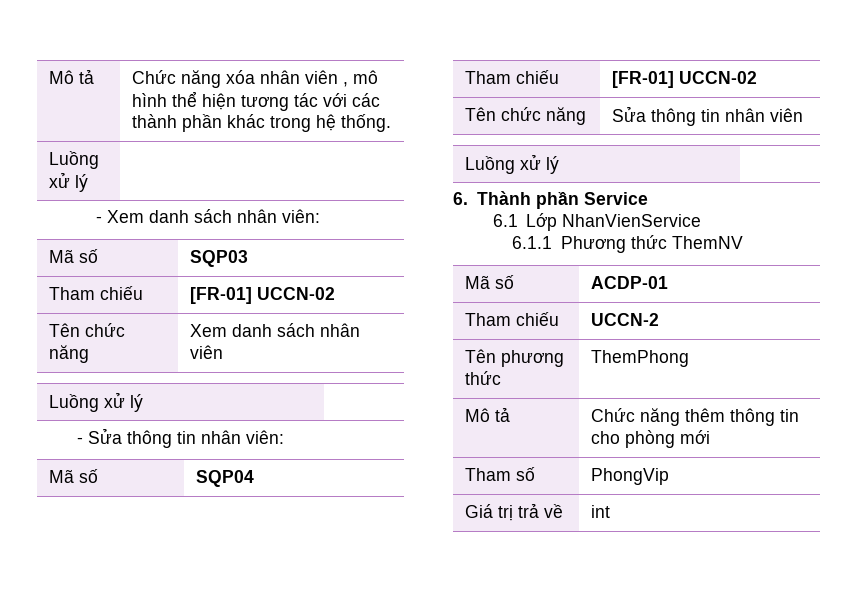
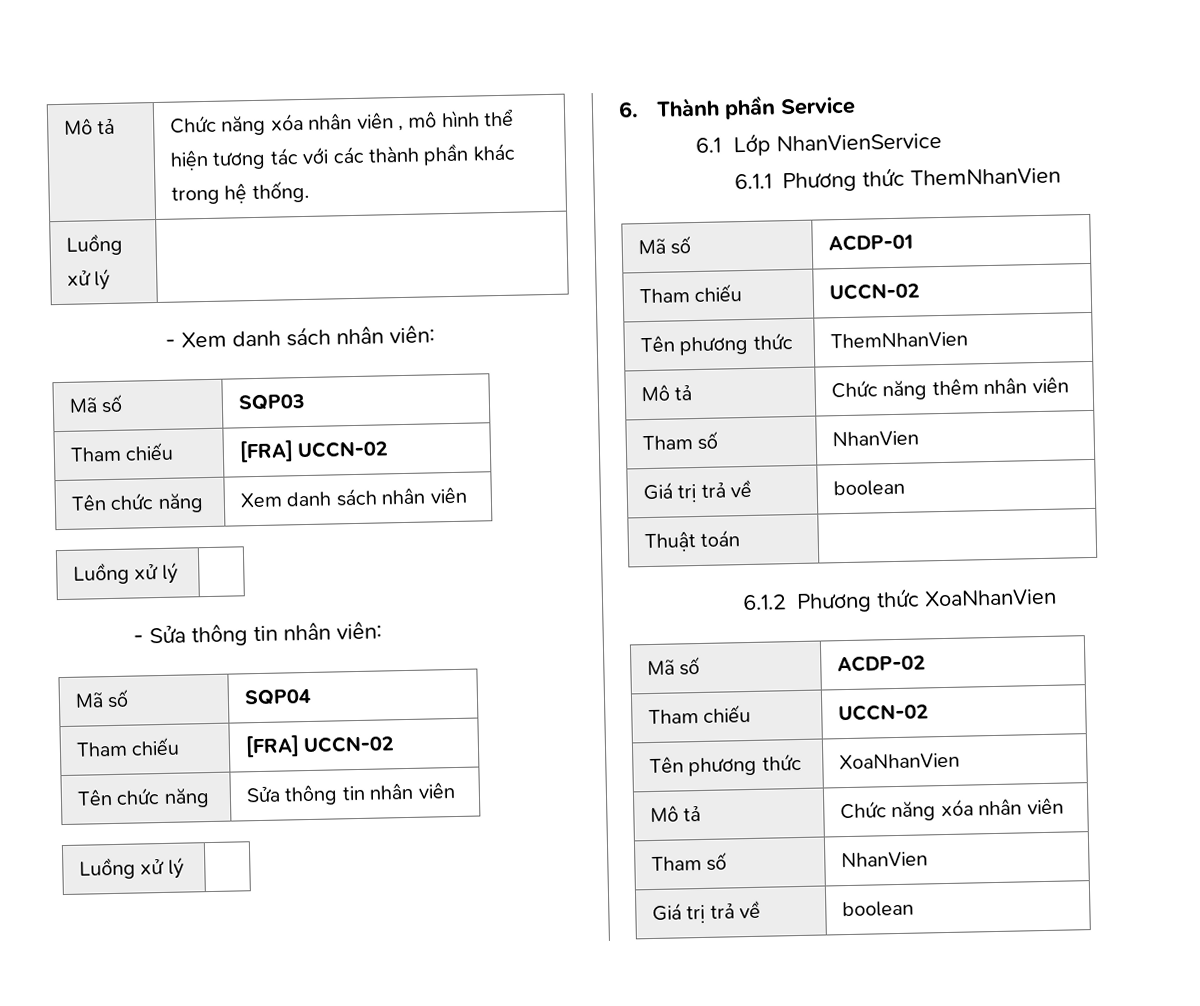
[190,287,253,304] [FR-01] -> [239,440,295,463] [FRA]
[612,71,675,88] [FR-01] -> [245,735,301,758] [FRA]
[672,236,744,249] ThemNV -> [910,167,1062,186] ThemNhanVien
[591,313,660,326] [465,349,565,367] [465,371,502,385] [591,350,690,367] UCCN-2 // Tên phương thức | ThemPhong -> [829,282,921,301] [640,333,793,356] [830,331,969,349] UCCN-02 // Tên phương thức | ThemNhanVien
[730,408,800,426] [591,430,711,448] [465,467,536,481] [591,468,670,485] [465,503,564,521] [591,505,611,518] thông tin cho phòng mới // Tham số | PhongVip // Giá trị trả về | int -> [983,376,1069,395] [642,431,719,451] [832,430,920,447] [643,479,753,503] [833,479,906,497] [644,530,741,553] [742,588,1058,613] [647,656,701,676] [837,654,927,673] [648,704,752,725] [838,703,930,722] [649,753,802,777] [839,752,961,770] [650,805,702,823] [840,797,1064,822] [651,852,728,872] [841,851,929,868] [652,900,762,924] [842,900,915,918] nhân viên // Tham số | NhanVien // Giá trị trả về | boolean // Thuật toán | // 6.1.2 Phương thức XoaNhanVien // Mã số | ACDP-02 // Tham chiếu | UCCN-02 // Tên phương thức | XoaNhanVien // Mô tả | Chức năng xóa nhân viên // Tham số | NhanVien // Giá trị trả về | boolean

